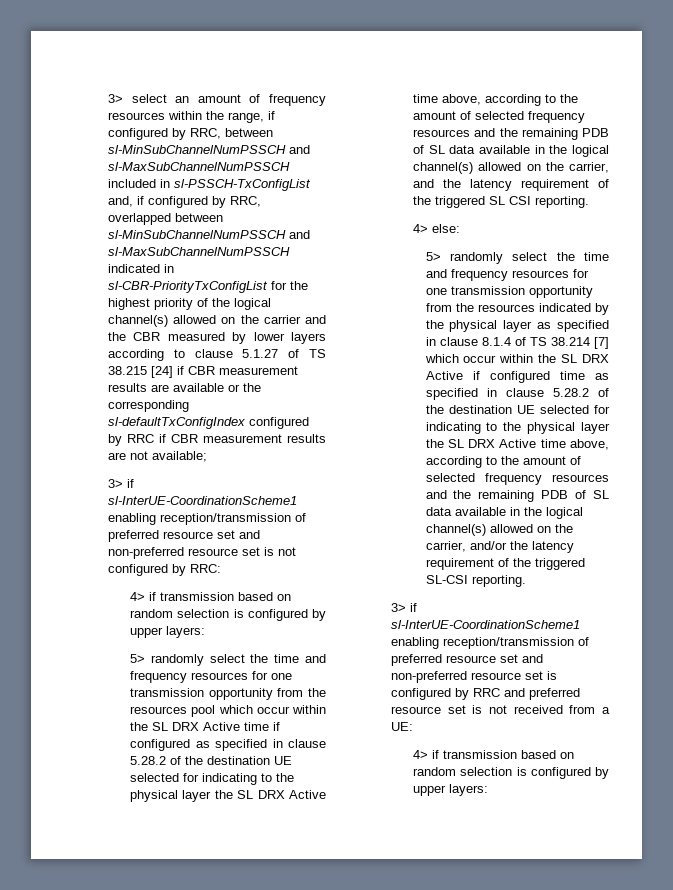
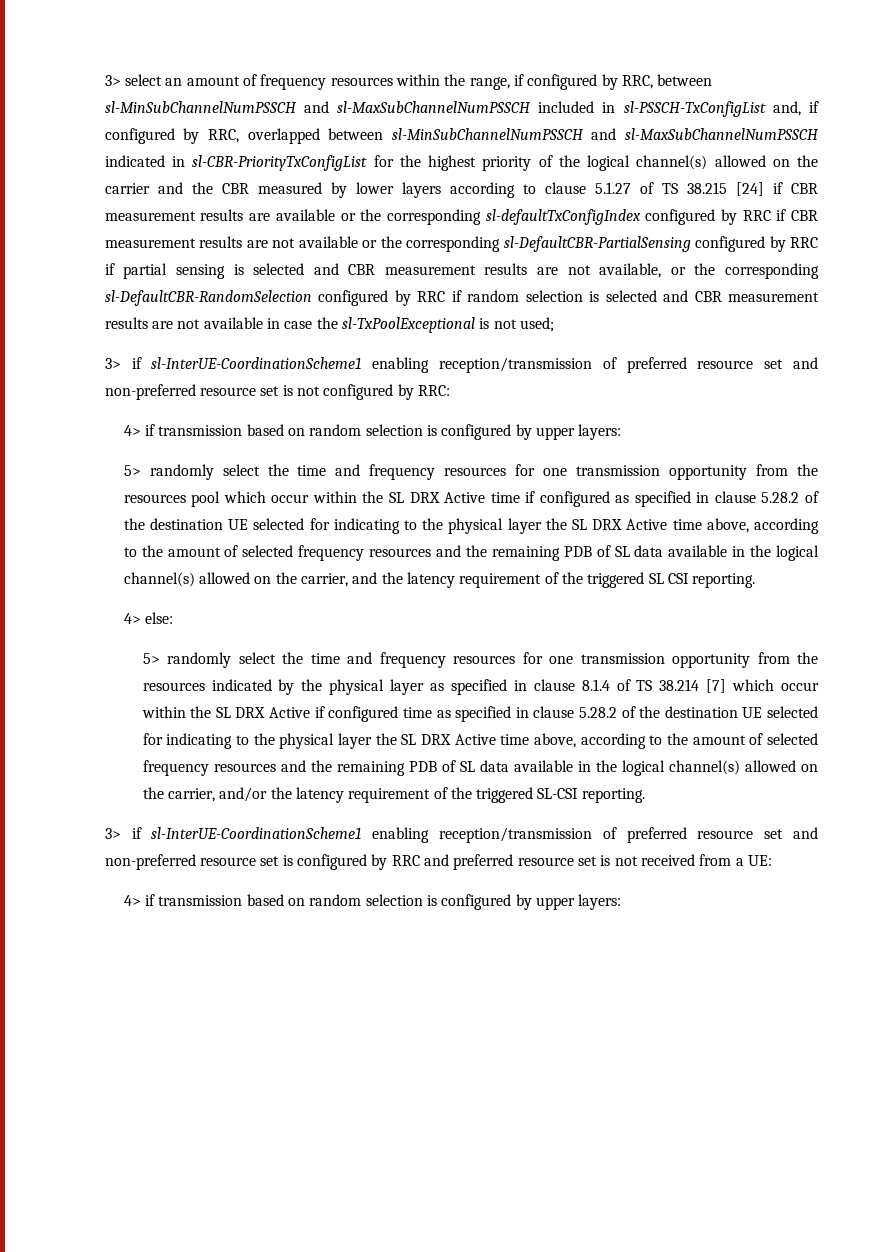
[152,451,208,462] available; -> [298,236,818,252] [104,263,819,279] [104,290,820,306] [104,317,555,333] available or the corresponding sl-DefaultCBR-PartialSensing configured by RRC if partial sensing is selected and CBR measurement results are not available, or the corresponding sl-DefaultCBR-RandomSelection configured by RRC if random selection is selected and CBR measurement results are not available in case the sl-TxPoolExceptional is not used;

